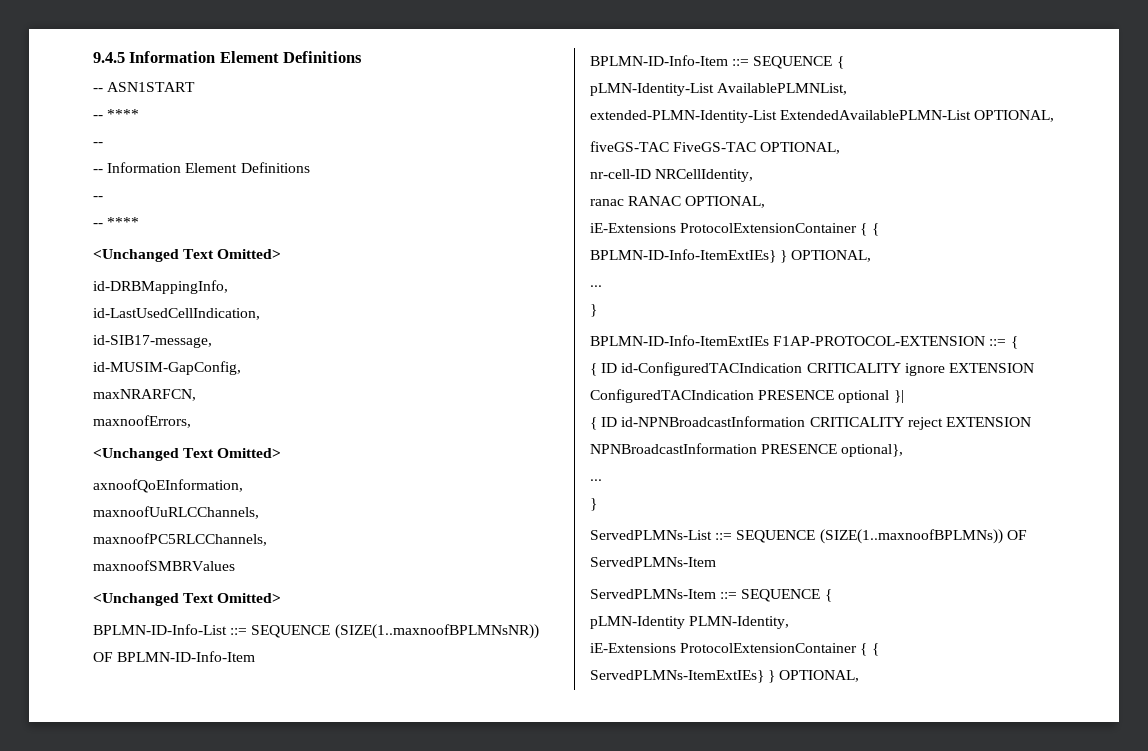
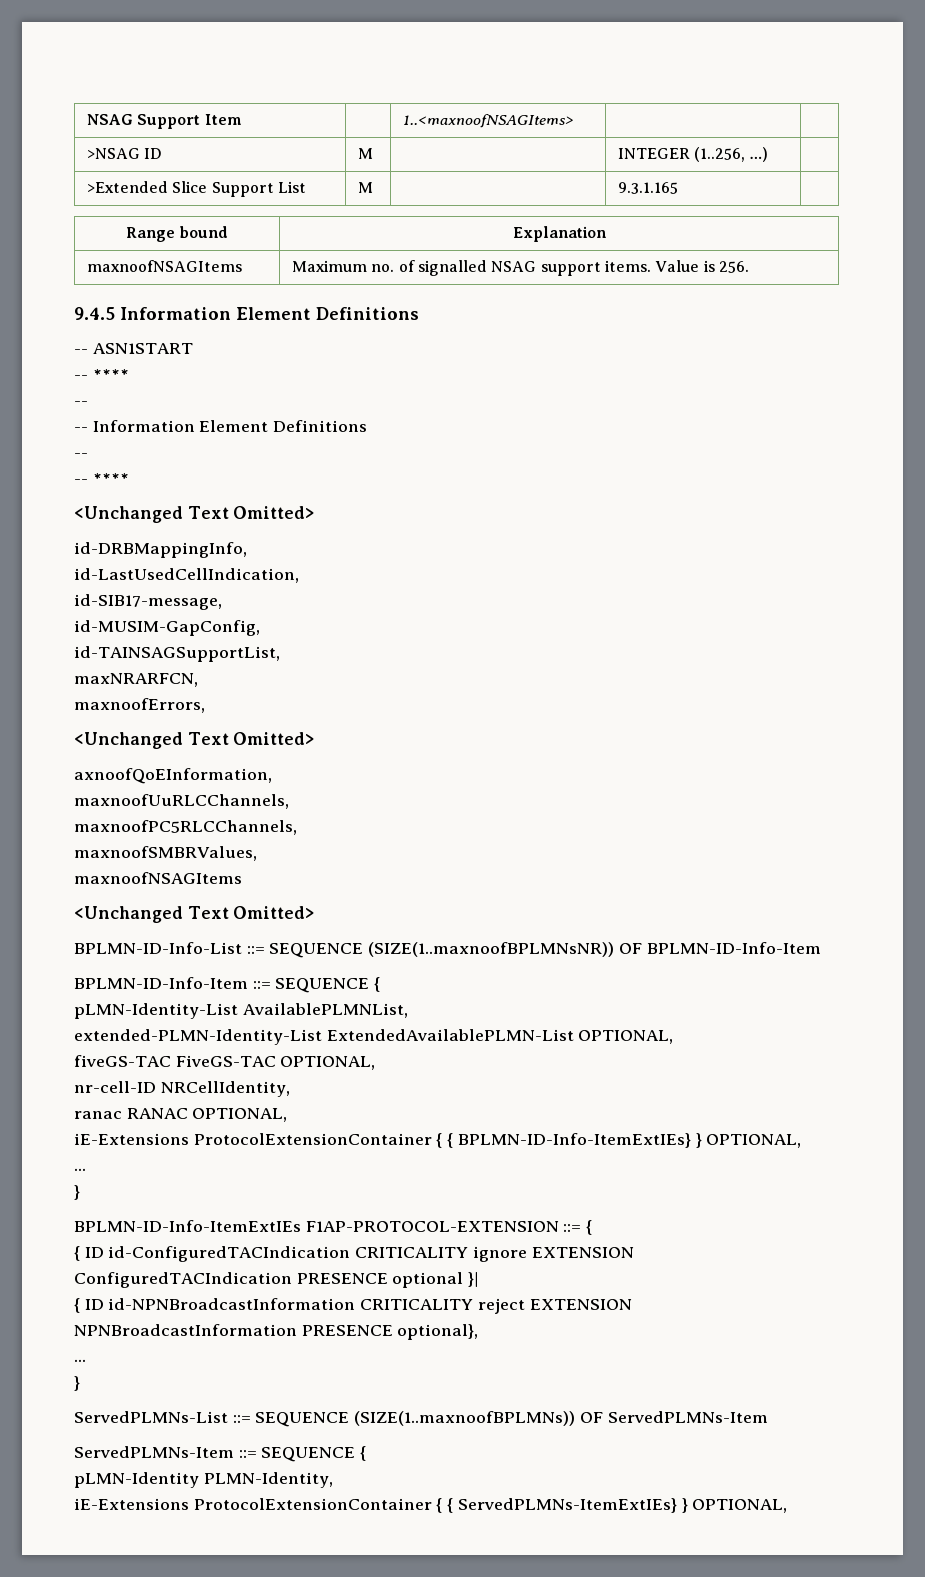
(93, 57) none -> [86,114,242,129] [402,114,574,128] [86,148,163,159] [357,148,373,159] [617,147,768,162] [86,181,306,197] [357,182,373,193] [617,182,678,194] [125,226,229,242] [512,226,607,242] [86,260,242,272] [291,260,749,276] NSAG Support Item | | 1..<maxnoofNSAGItems> | | // >NSAG ID | M | | INTEGER (1..256, …) | // >Extended Slice Support List | M | | 9.3.1.165 | // Range bound | Explanation // maxnoofNSAGItems | Maximum no. of signalled NSAG support items. Value is 256. //
(241, 368) none -> [74,646,280,662] // id-TAINSAGSupportList,
[93,560,235,571] maxnoofSMBRValues -> [74,846,257,861] [74,872,242,884] maxnoofSMBRValues, // maxnoofNSAGItems

